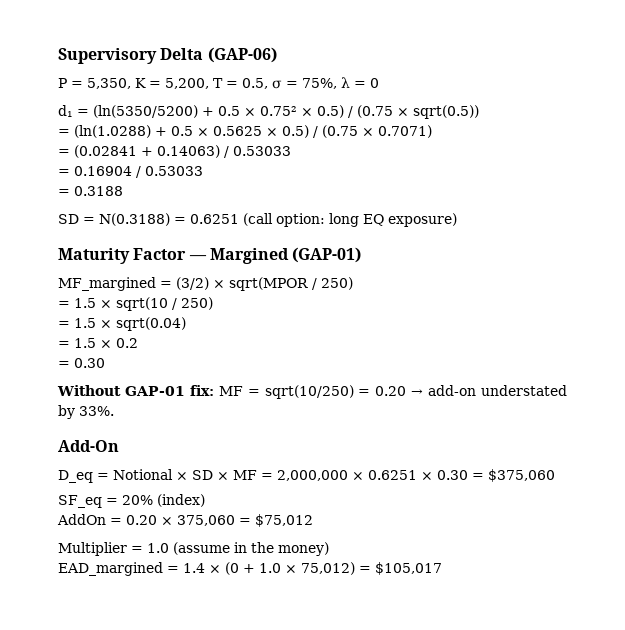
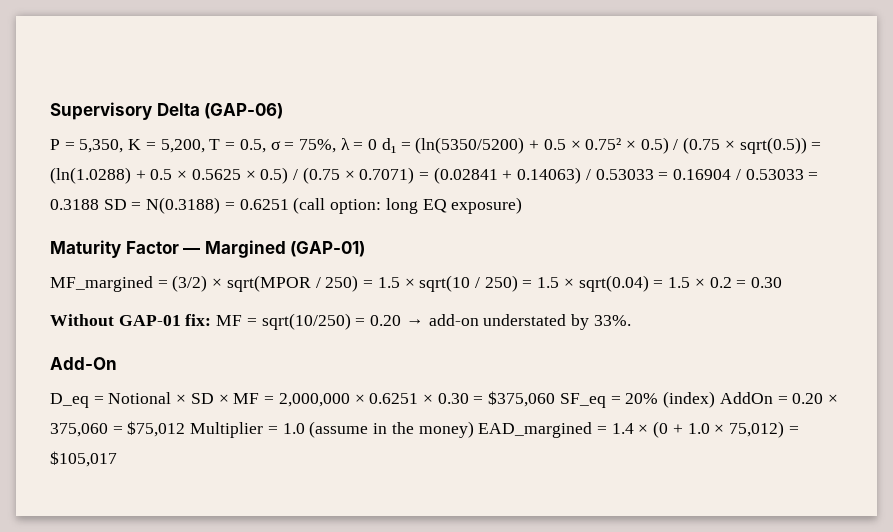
(379, 83) // -> (378, 144) none
(479, 112) // -> (807, 145) none
(432, 131) // -> (415, 175) none
(291, 151) // -> (654, 174) none
(203, 171) // -> (804, 174) none
(123, 191) // -> (99, 204) none
(353, 283) // -> (359, 283) none
(213, 303) // -> (518, 283) none
(186, 324) // -> (649, 283) none
(138, 343) // -> (732, 282) none
(555, 475) // -> (556, 399) none
(205, 500) // -> (716, 399) none
(313, 520) // -> (186, 429) none
(329, 549) // -> (474, 429) none

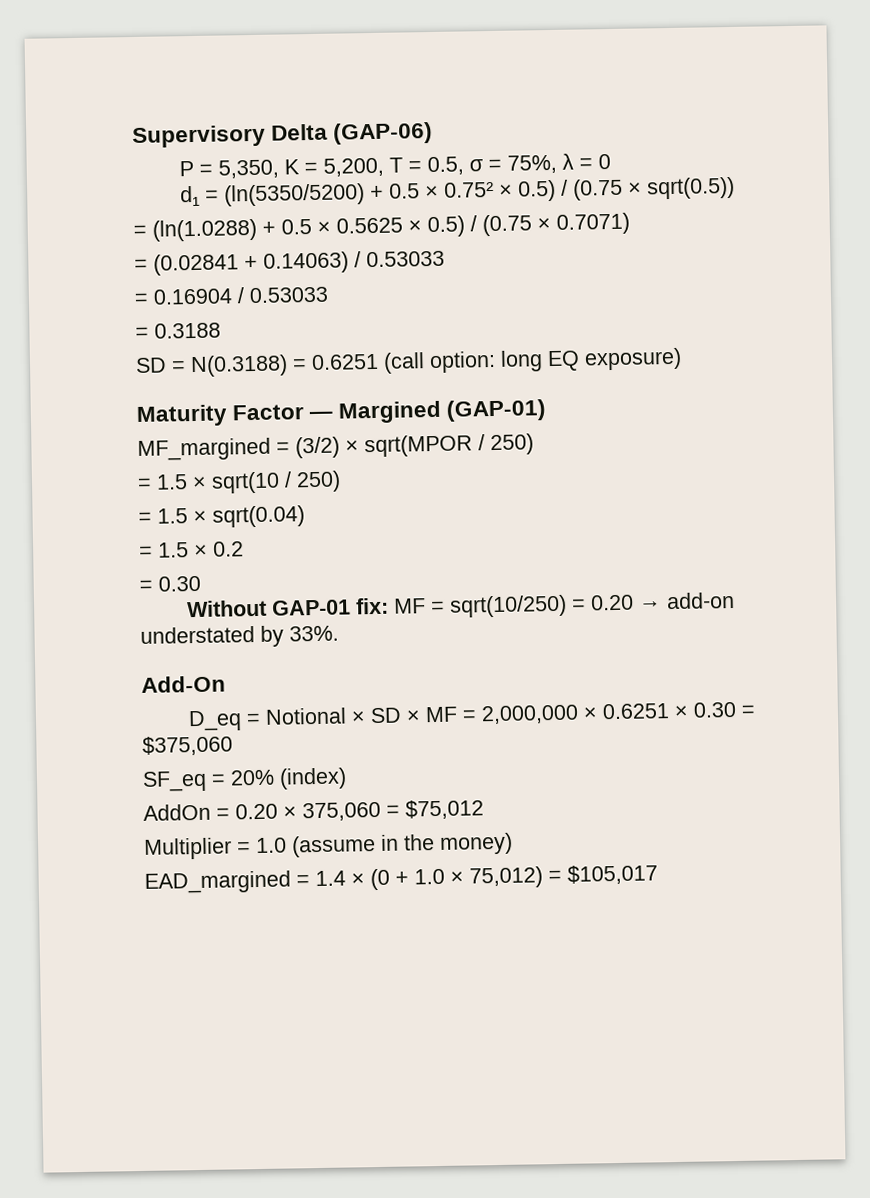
(378, 144) none -> (611, 161) //
(807, 145) none -> (735, 188) //
(415, 175) none -> (630, 223) //
(654, 174) none -> (445, 259) //
(804, 174) none -> (329, 295) //
(99, 204) none -> (221, 330) //
(359, 283) none -> (534, 444) //
(518, 283) none -> (341, 481) //
(649, 283) none -> (305, 516) //
(732, 282) none -> (244, 549) //
(556, 399) none -> (233, 745) //
(716, 399) none -> (347, 778) //
(186, 429) none -> (484, 809) //
(474, 429) none -> (513, 843) //

